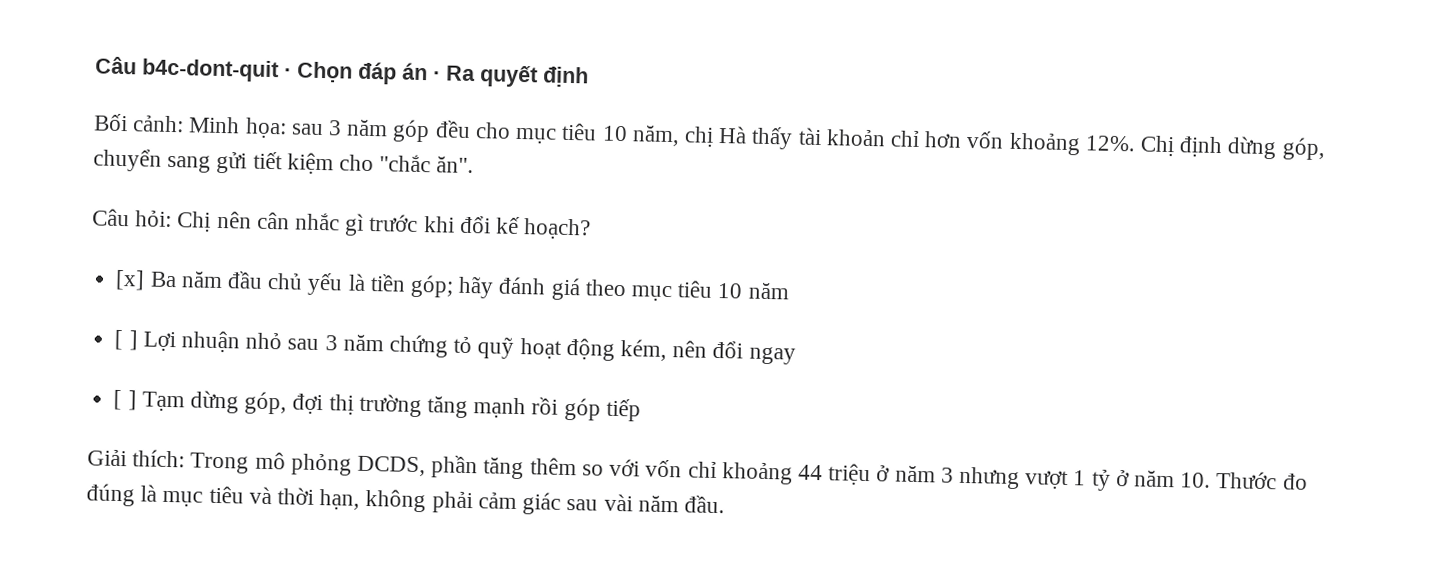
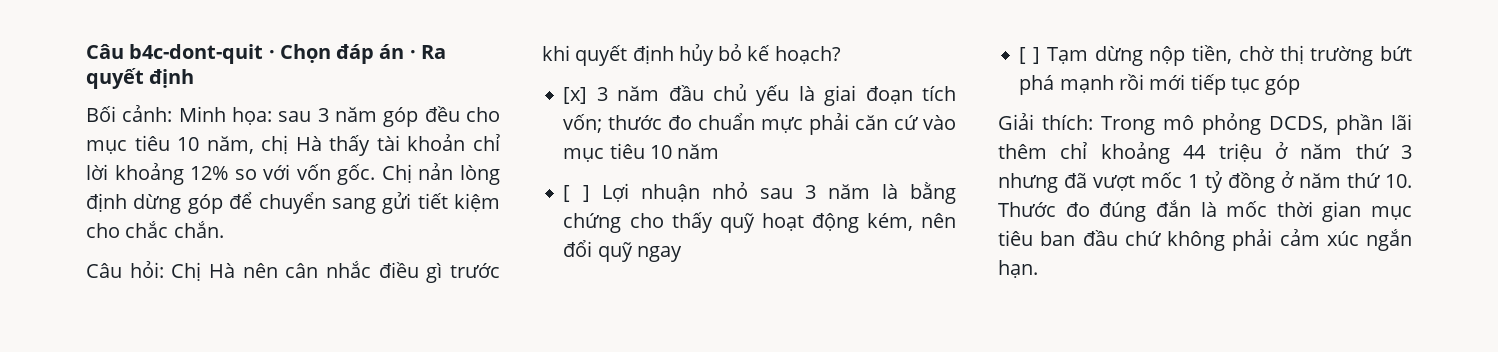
[924,130,1326,161] hơn vốn khoảng 12%. Chị định dừng góp, -> [86,163,500,185] [86,192,253,214] lời khoảng 12% so với vốn gốc. Chị nản lòng định dừng góp để
[379,154,475,174] "chắc ăn". -> [125,221,224,238] chắc chắn.
(212, 221) none -> [209,263,235,278] Hà
(341, 221) none -> [378,262,419,278] điều
[459,215,491,234] đổi -> [575,44,743,66] quyết định hủy bỏ
[149,271,177,288] Ba -> [596,87,608,101] 3
[369,274,627,301] tiền góp; hãy đánh giá theo -> [824,85,956,106] [563,113,957,135] giai đoạn tích vốn; thước đo chuẩn mực phải căn cứ vào
[388,334,473,358] chứng tỏ -> [881,182,956,204] [563,212,713,233] là bằng chứng cho thấy
(744, 349) none -> [597,242,633,262] quỹ
[244,391,641,422] góp, đợi thị trường tăng mạnh rồi góp tiếp -> [1149,45,1412,66] [1019,74,1301,95] nộp tiền, chờ thị trường bứt phá mạnh rồi mới tiếp tục góp
[483,457,683,480] tăng thêm so với vốn -> [1391,114,1412,130] [998,144,1047,159] lãi thêm
(936, 474) none -> [1355,144,1389,159] thứ
[1024,470,1070,490] vượt -> [1064,172,1182,191] đã vượt mốc
[1115,470,1176,488] ở năm -> [1228,171,1380,193] đồng ở năm thứ
[140,484,725,515] là mục tiêu và thời hạn, không phải cảm giác sau vài năm đầu. -> [1155,200,1412,222] [998,229,1412,251] [998,260,1038,278] đắn là mốc thời gian mục tiêu ban đầu chứ không phải cảm xúc ngắn hạn.

